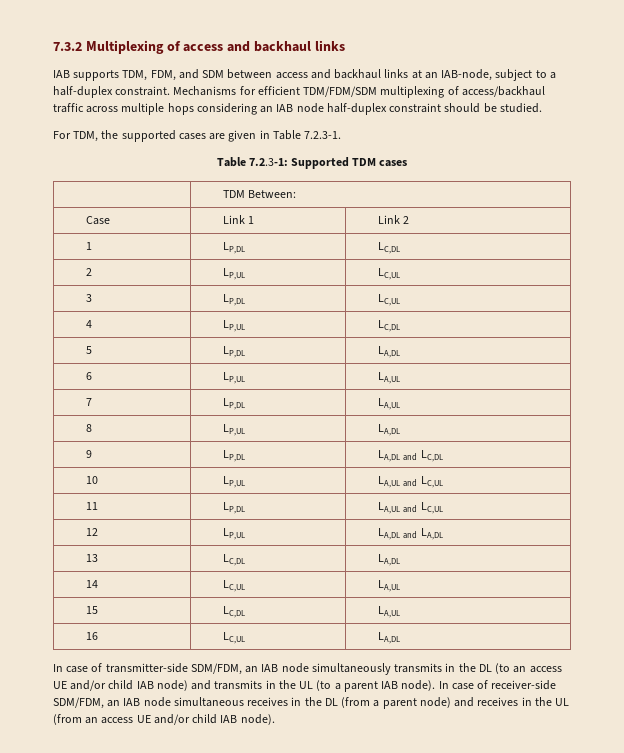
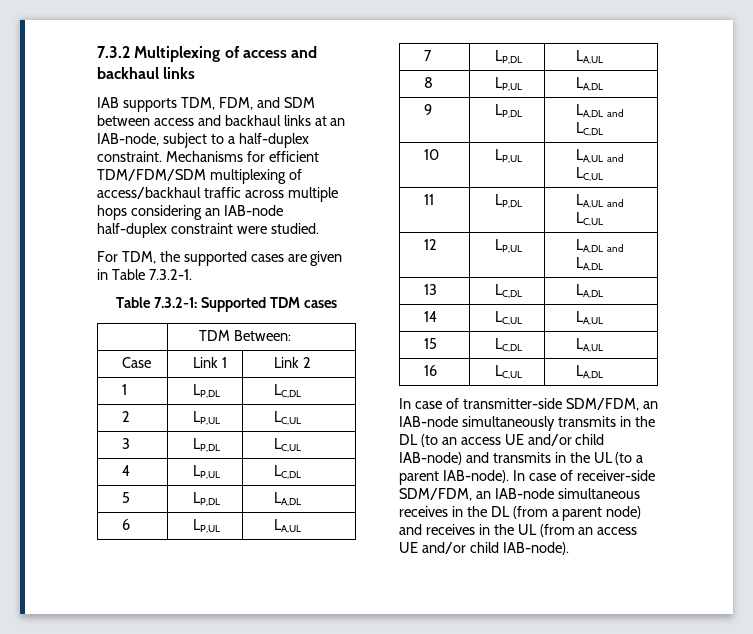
[276,103,497,115] IAB node half-duplex constraint should be -> [223,205,283,216] [97,223,267,238] IAB-node half-duplex constraint were
[304,131,342,139] [216,157,288,167] 7.2.3-1. // Table 7.2.3-1: -> [148,269,192,280] [116,297,198,308] 7.3.2-1. // Table 7.3.2-1:
[261,663,309,673] IAB node -> [399,416,458,427] IAB-node
[136,680,188,691] IAB node) -> [399,452,462,465] IAB-node)
[381,680,436,691] IAB node). -> [442,470,509,483] IAB-node).
[123,697,171,707] IAB node -> [494,488,554,499] IAB-node
[220,714,275,725] IAB node). -> [502,542,569,555] IAB-node).

